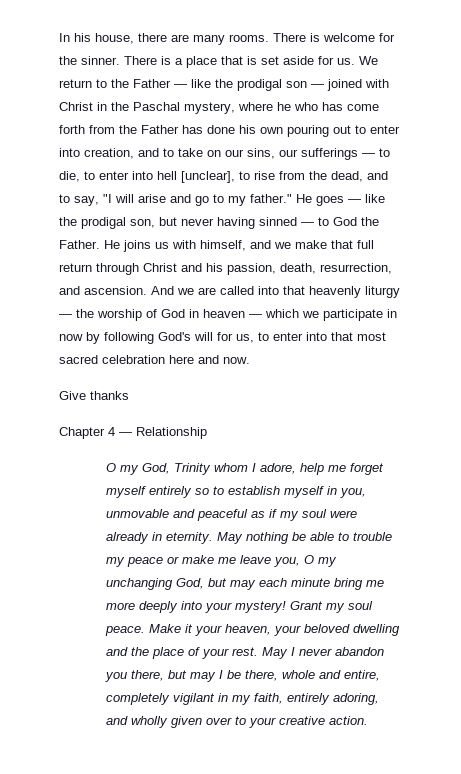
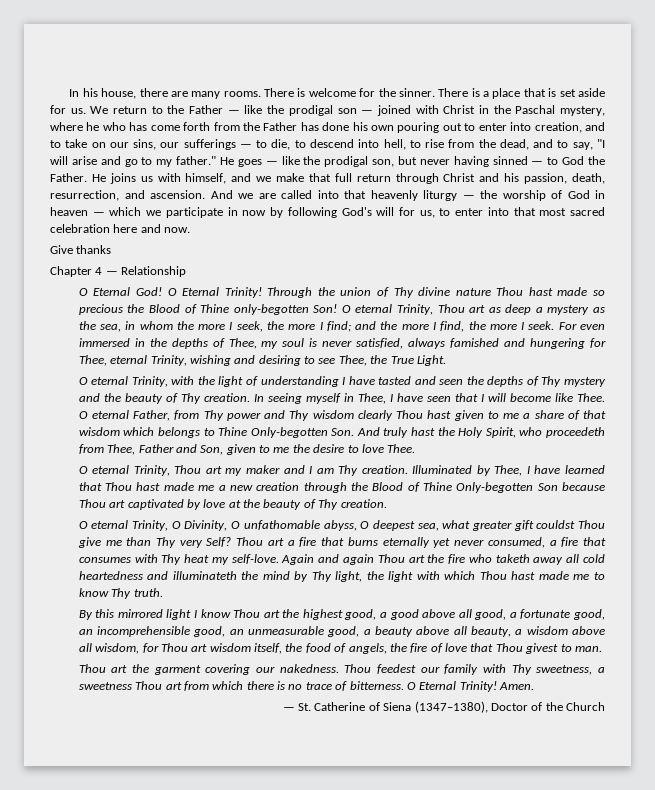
[99,171,235,183] enter into hell [unclear], -> [310,139,406,150] descend into hell,
[120,463,385,475] [106,486,367,498] [106,509,358,521] [106,532,393,544] [106,555,338,567] [106,578,385,590] [106,601,374,613] [105,624,401,636] [106,647,385,659] [105,670,381,682] [106,693,380,705] [106,716,369,728] my God, Trinity whom I adore, help me forget myself entirely so to establish myself in you, unmovable and peaceful as if my soul were already in eternity. May nothing be able to trouble my peace or make me leave you, O my unchanging God, but may each minute bring me more deeply into your mystery! Grant my soul peace. Make it your heaven, your beloved dwelling and the place of your rest. May I never abandon you there, but may I be there, whole and entire, completely vigilant in my faith, entirely adoring, and wholly given over to your creative action. -> [93,287,606,298] [78,304,606,315] [78,321,606,332] [78,338,606,349] [78,355,446,366] [78,376,606,387] [78,393,605,404] [78,410,607,421] [78,427,605,438] [78,444,416,455] [78,465,605,476] [78,482,606,493] [78,499,387,510] [78,520,606,531] [77,537,607,548] [78,554,605,565] [78,571,606,582] [78,588,163,599] [78,609,606,620] [78,626,606,637] [78,643,602,654] [78,664,606,675] [78,681,535,692] [282,701,605,713] Eternal God! O Eternal Trinity! Through the union of Thy divine nature Thou hast made so precious the Blood of Thine only-begotten Son! O eternal Trinity, Thou art as deep a mystery as the sea, in whom the more I seek, the more I find; and the more I find, the more I seek. For even immersed in the depths of Thee, my soul is never satisfied, always famished and hungering for Thee, eternal Trinity, wishing and desiring to see Thee, the True Light. // O eternal Trinity, with the light of understanding I have tasted and seen the depths of Thy mystery and the beauty of Thy creation. In seeing myself in Thee, I have seen that I will become like Thee. O eternal Father, from Thy power and Thy wisdom clearly Thou hast given to me a share of that wisdom which belongs to Thine Only-begotten Son. And truly hast the Holy Spirit, who proceedeth from Thee, Father and Son, given to me the desire to love Thee. // O eternal Trinity, Thou art my maker and I am Thy creation. Illuminated by Thee, I have learned that Thou hast made me a new creation through the Blood of Thine Only-begotten Son because Thou art captivated by love at the beauty of Thy creation. // O eternal Trinity, O Divinity, O unfathomable abyss, O deepest sea, what greater gift couldst Thou give me than Thy very Self? Thou art a fire that burns eternally yet never consumed, a fire that consumes with Thy heat my self-love. Again and again Thou art the fire who taketh away all cold heartedness and illuminateth the mind by Thy light, the light with which Thou hast made me to know Thy truth. // By this mirrored light I know Thou art the highest good, a good above all good, a fortunate good, an incomprehensible good, an unmeasurable good, a beauty above all beauty, a wisdom above all wisdom, for Thou art wisdom itself, the food of angels, the fire of love that Thou givest to man. // Thou art the garment covering our nakedness. Thou feedest our family with Thy sweetness, a sweetness Thou art from which there is no trace of bitterness. O Eternal Trinity! Amen. // — St. Catherine of Siena (1347–1380), Doctor of the Church

